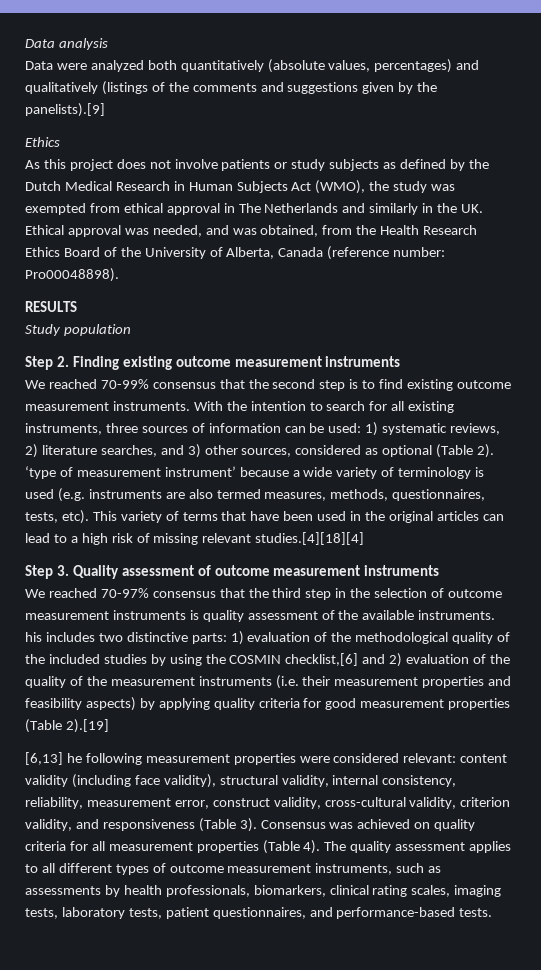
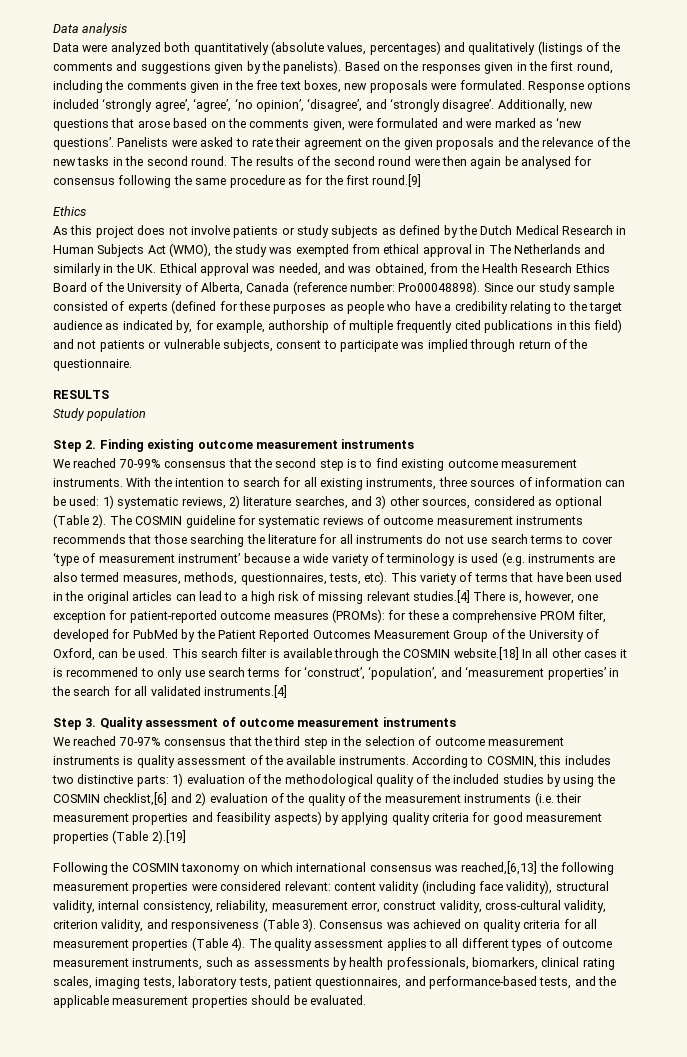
[25,103,105,117] panelists).[9] -> [283,60,613,74] [53,80,632,93] [53,98,594,112] [53,117,583,131] [53,137,630,150] [53,156,593,169] [53,174,422,188] panelists). Based on the responses given in the first round, including the comments given in the free text boxes, new proposals were formulated. Response options included ‘strongly agree’, ‘agree’, ‘no opinion’, ‘disagree’, and ‘strongly disagree’. Additionally, new questions that arose based on the comments given, were formulated and were marked as ‘new questions’. Panelists were asked to rate their agreement on the given proposals and the relevance of the new tasks in the second round. The results of the second round were then again be analysed for consensus following the same procedure as for the first round.[9]
(119, 275) none -> [483,282,614,295] [53,300,622,314] [53,319,623,333] [53,339,588,352] [53,359,132,371] Since our study sample consisted of experts (defined for these purposes as people who have a credibility relating to the target audience as indicated by, for example, authorship of multiple frequently cited publications in this field) and not patients or vulnerable subjects, consent to participate was implied through return of the questionnaire.
(495, 451) none -> [109,515,584,528] [53,534,613,547] The COSMIN guideline for systematic reviews of outcome measurement instruments recommends that those searching the literature for all instruments do not use search terms to cover
[255,532,365,545] studies.[4][18][4] -> [412,590,599,604] [53,609,607,623] [53,629,599,642] [53,647,628,661] [53,666,619,680] [52,685,287,698] studies.[4] There is, however, one exception for patient-reported outcome measures (PROMs): for these a comprehensive PROM filter, developed for PubMed by the Patient Reported Outcomes Measurement Group of the University of Oxford, can be used. This search filter is available through the COSMIN website.[18] In all other cases it is recommened to only use search terms for ‘construct’, ‘population’, and ‘measurement properties’ in the search for all validated instruments.[4]
[25,632,42,642] his -> [412,755,562,768] According to COSMIN, this
[25,752,82,765] [6,13] he -> [53,861,558,875] Following the COSMIN taxonomy on which international consensus was reached,[6,13] the
[459,908,493,917] tests. -> [539,976,617,989] [53,995,366,1008] tests, and the applicable measurement properties should be evaluated.

